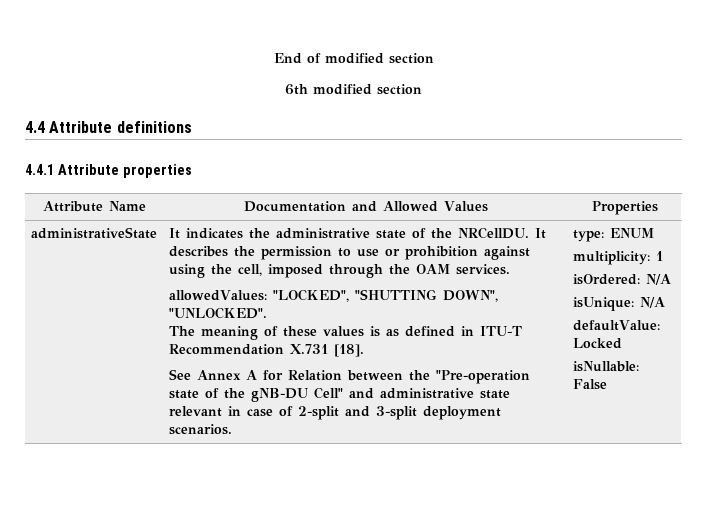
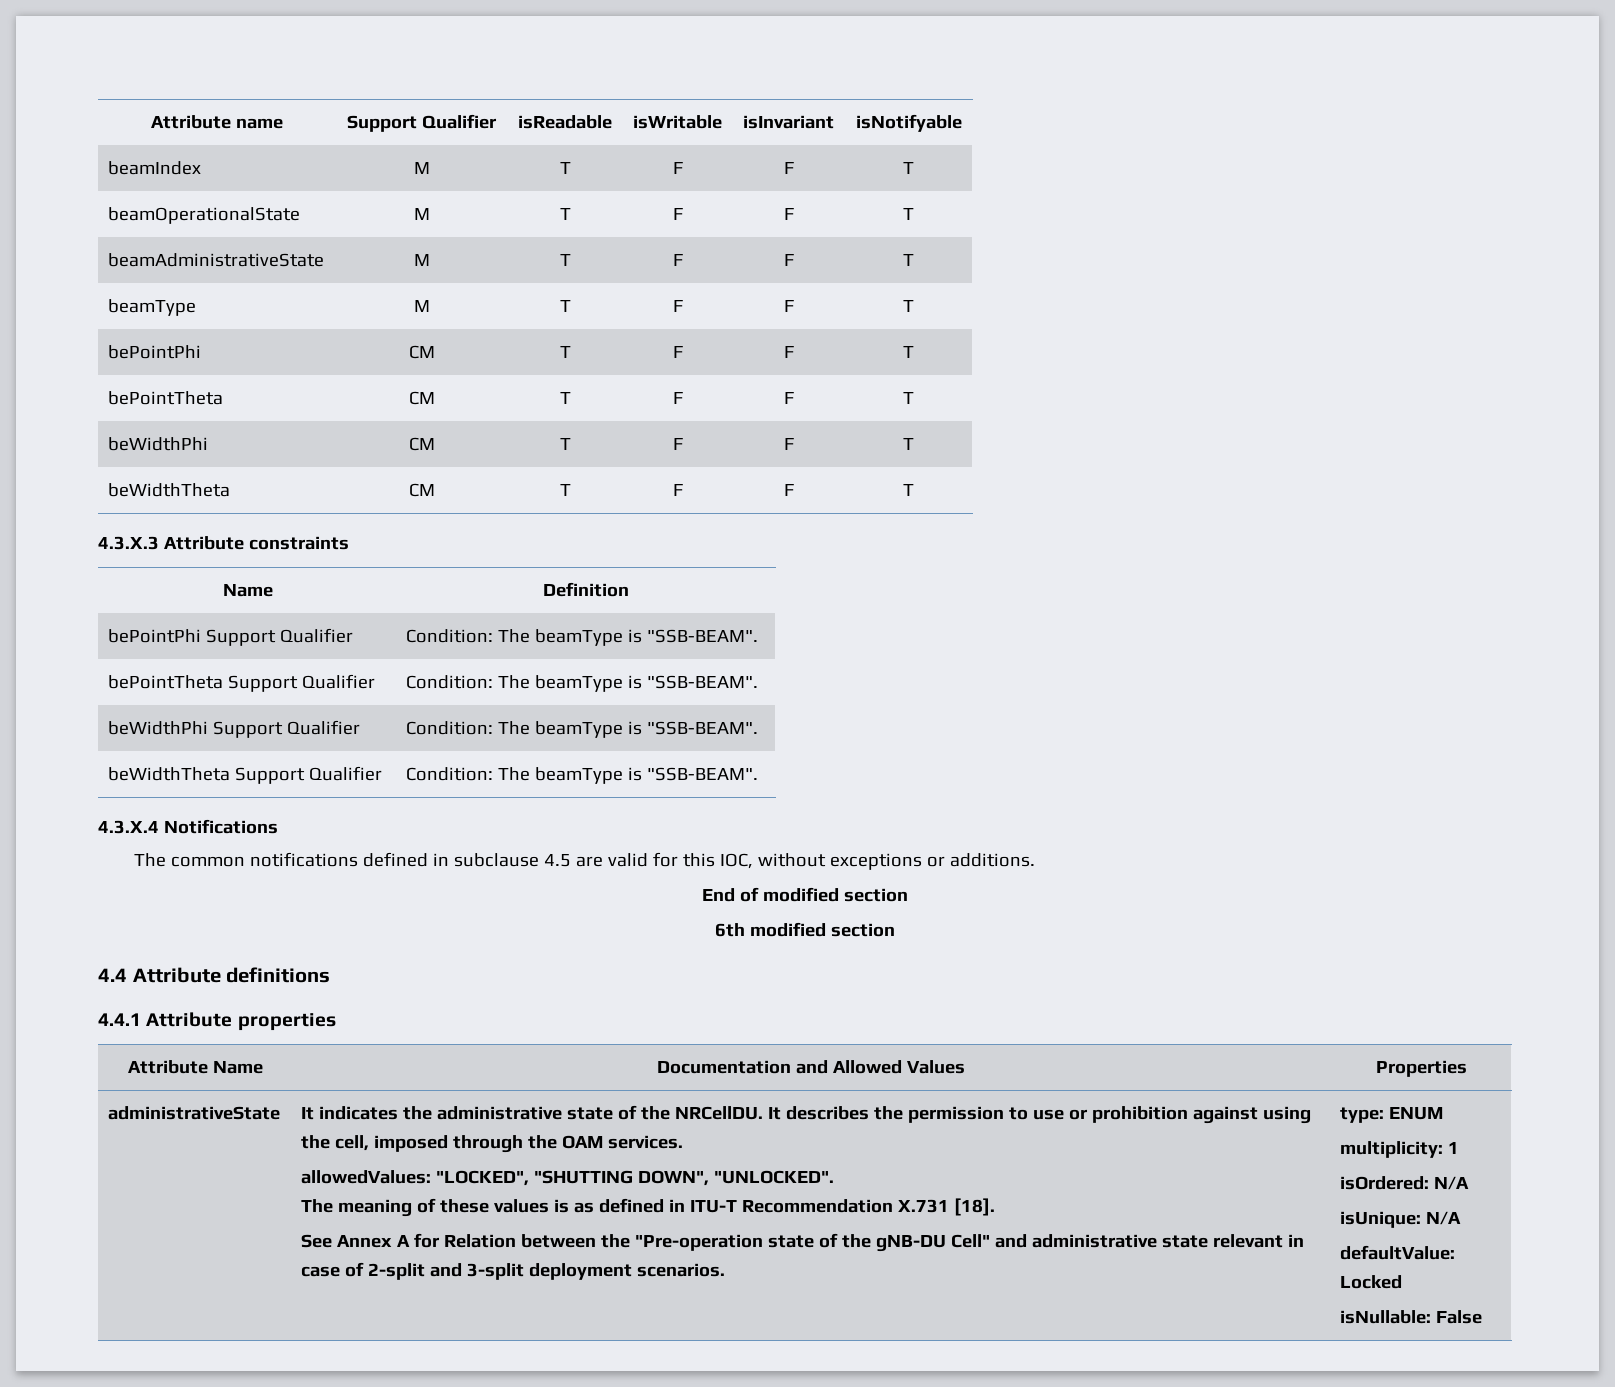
(273, 58) none -> [151,115,283,129] [347,114,497,132] [518,115,612,129] [633,115,722,129] [743,115,834,129] [855,114,962,132] [108,161,202,175] [413,162,430,174] [559,162,571,174] [672,162,683,174] [783,162,794,174] [903,162,914,174] [108,207,301,224] [413,208,430,220] [559,208,571,220] [672,208,683,220] [783,208,794,220] [903,208,914,220] [108,253,325,267] [413,254,430,266] [559,254,571,266] [672,254,683,266] [783,254,794,266] [903,254,914,266] [108,299,197,316] [413,300,430,312] [559,300,571,312] [672,300,683,312] [783,300,794,312] [903,300,914,312] [108,345,202,359] [408,345,435,359] [559,346,571,358] [672,346,683,358] [783,346,794,358] [903,346,914,358] [108,391,224,405] [408,391,435,405] [559,392,571,404] [672,392,683,404] [783,392,794,404] [903,392,914,404] [108,437,209,451] [408,437,435,451] [559,438,571,450] [672,438,683,450] [783,438,794,450] [903,438,914,450] [108,483,231,497] [408,483,435,497] [559,484,571,496] [672,484,683,496] [783,484,794,496] [903,484,914,496] [98,536,349,550] [222,584,273,597] [543,582,629,597] [108,628,354,646] [406,629,759,646] [108,674,376,692] [406,675,759,692] [108,720,361,738] [406,721,759,738] [108,766,383,784] [406,767,759,784] [98,819,278,834] [134,852,1036,870] Attribute name | Support Qualifier | isReadable | isWritable | isInvariant | isNotifyable // beamIndex | M | T | F | F | T // beamOperationalState | M | T | F | F | T // beamAdministrativeState | M | T | F | F | T // beamType | M | T | F | F | T // bePointPhi | CM | T | F | F | T // bePointTheta | CM | T | F | F | T // beWidthPhi | CM | T | F | F | T // beWidthTheta | CM | T | F | F | T // 4.3.X.3 Attribute constraints // Name | Definition // bePointPhi Support Qualifier | Condition: The beamType is "SSB-BEAM". // bePointTheta Support Qualifier | Condition: The beamType is "SSB-BEAM". // beWidthPhi Support Qualifier | Condition: The beamType is "SSB-BEAM". // beWidthTheta Support Qualifier | Condition: The beamType is "SSB-BEAM". // 4.3.X.4 Notifications // The common notifications defined in subclause 4.5 are valid for this IOC, without exceptions or additions. //

